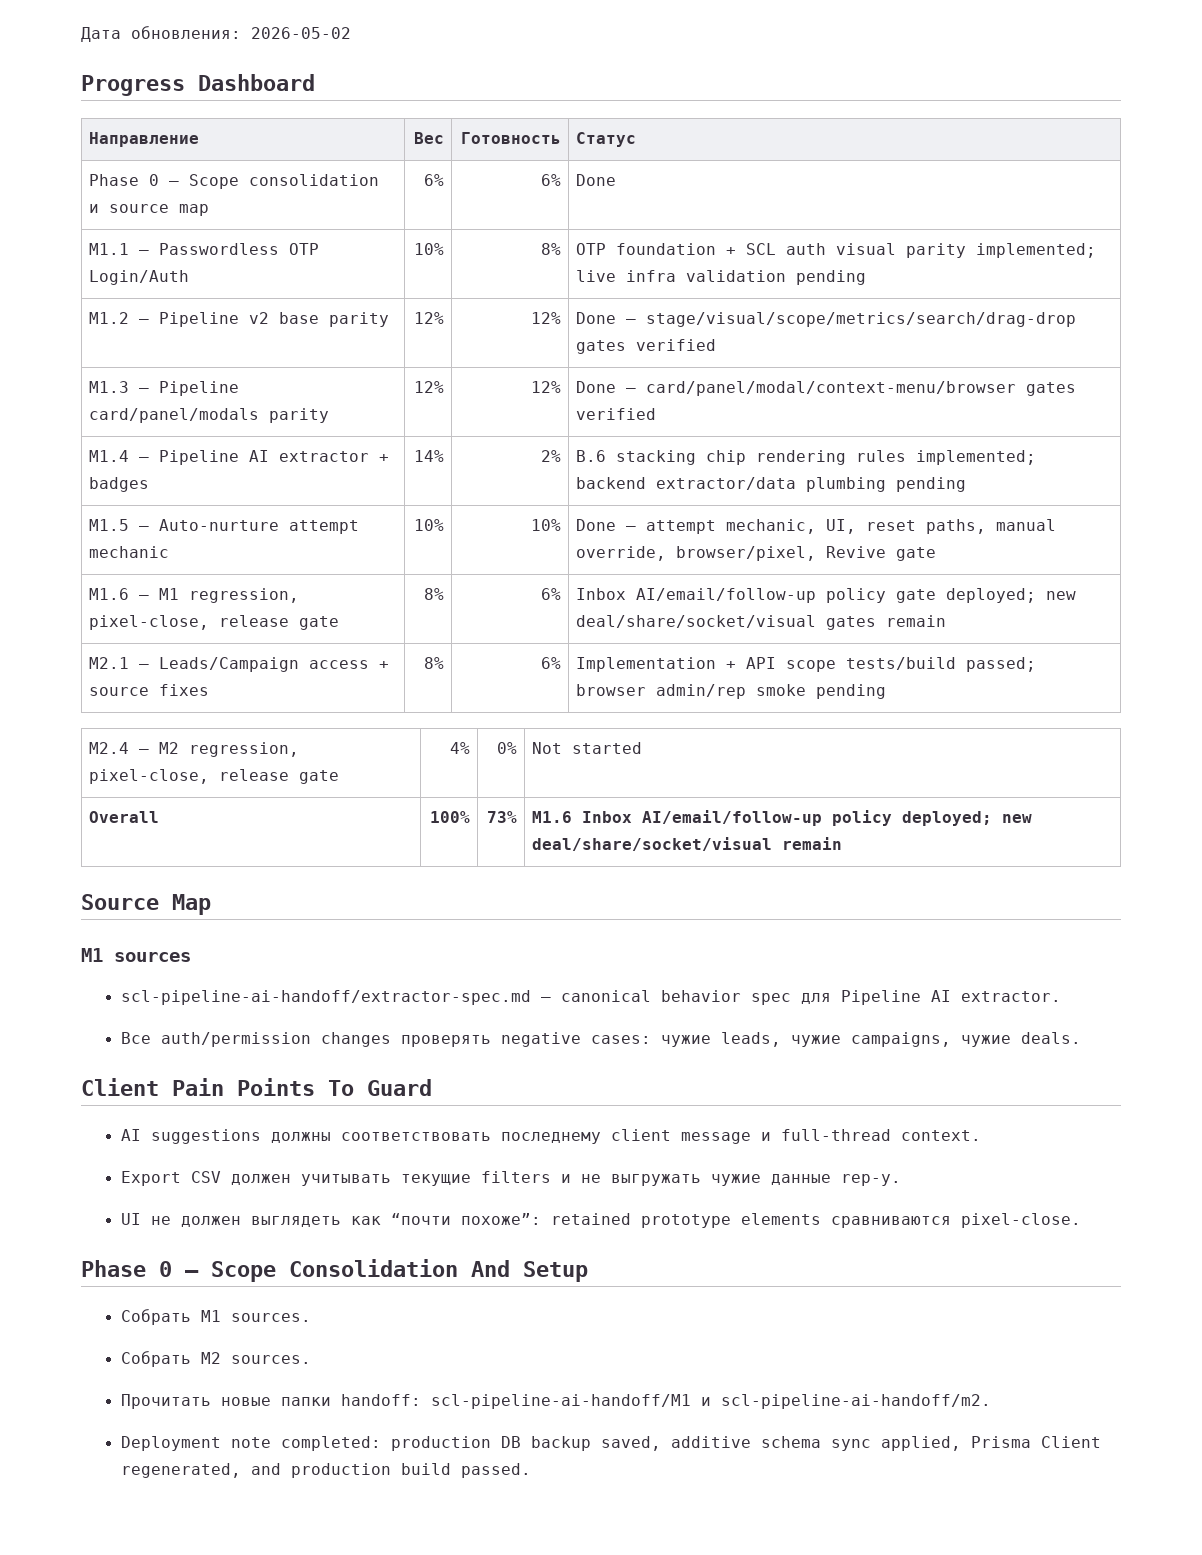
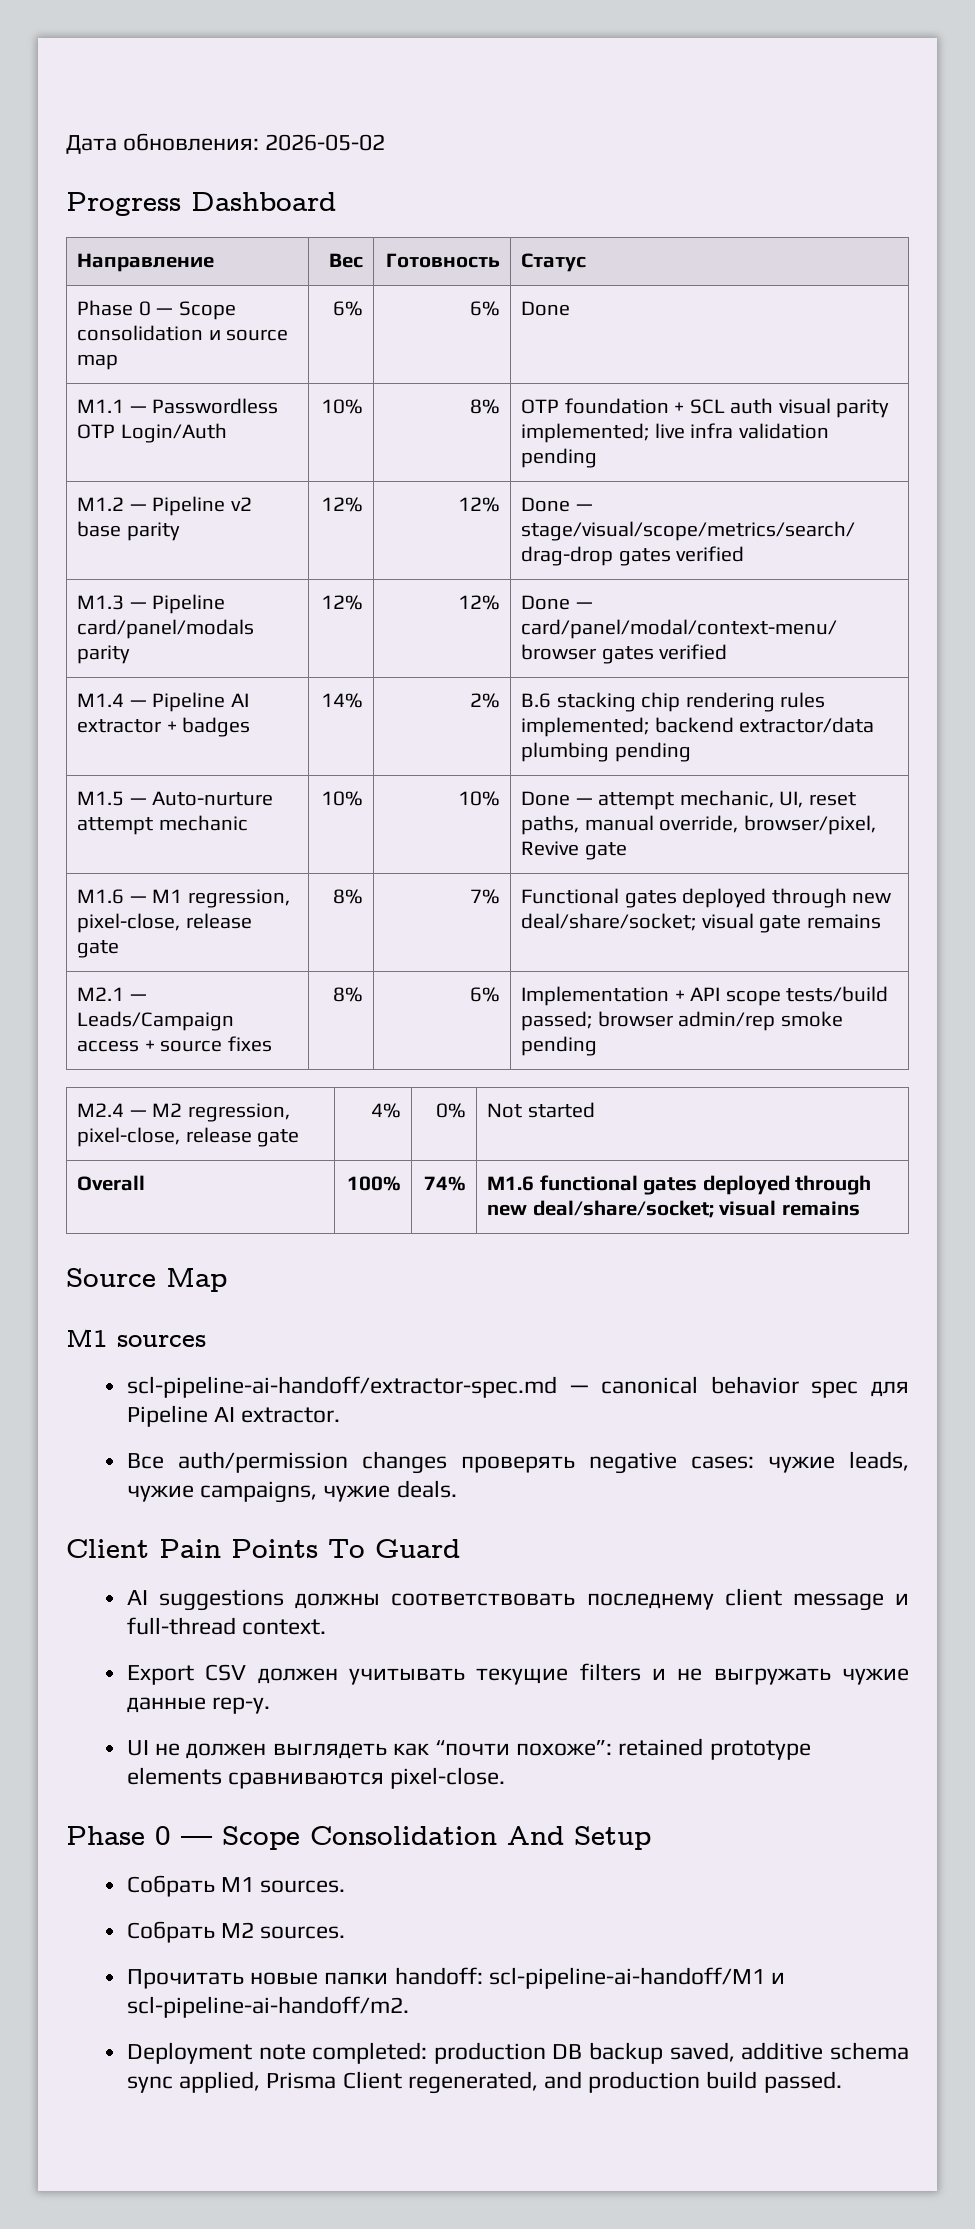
[541,588,562,600] [575,588,1076,603] [575,615,946,630] 6% | Inbox AI/email/follow-up policy gate deployed; new deal/share/socket/visual gates remain -> [470,889,501,904] [520,888,892,908] [520,913,881,933] 7% | Functional gates deployed through new deal/share/socket; visual gate remains
[487,811,518,823] [531,810,1032,826] [531,837,842,851] 73% | M1.6 Inbox AI/email/follow-up policy deployed; new deal/share/socket/visual remain -> [424,1176,467,1191] [486,1175,872,1195] [486,1200,860,1218] 74% | M1.6 functional gates deployed through new deal/share/socket; visual remains

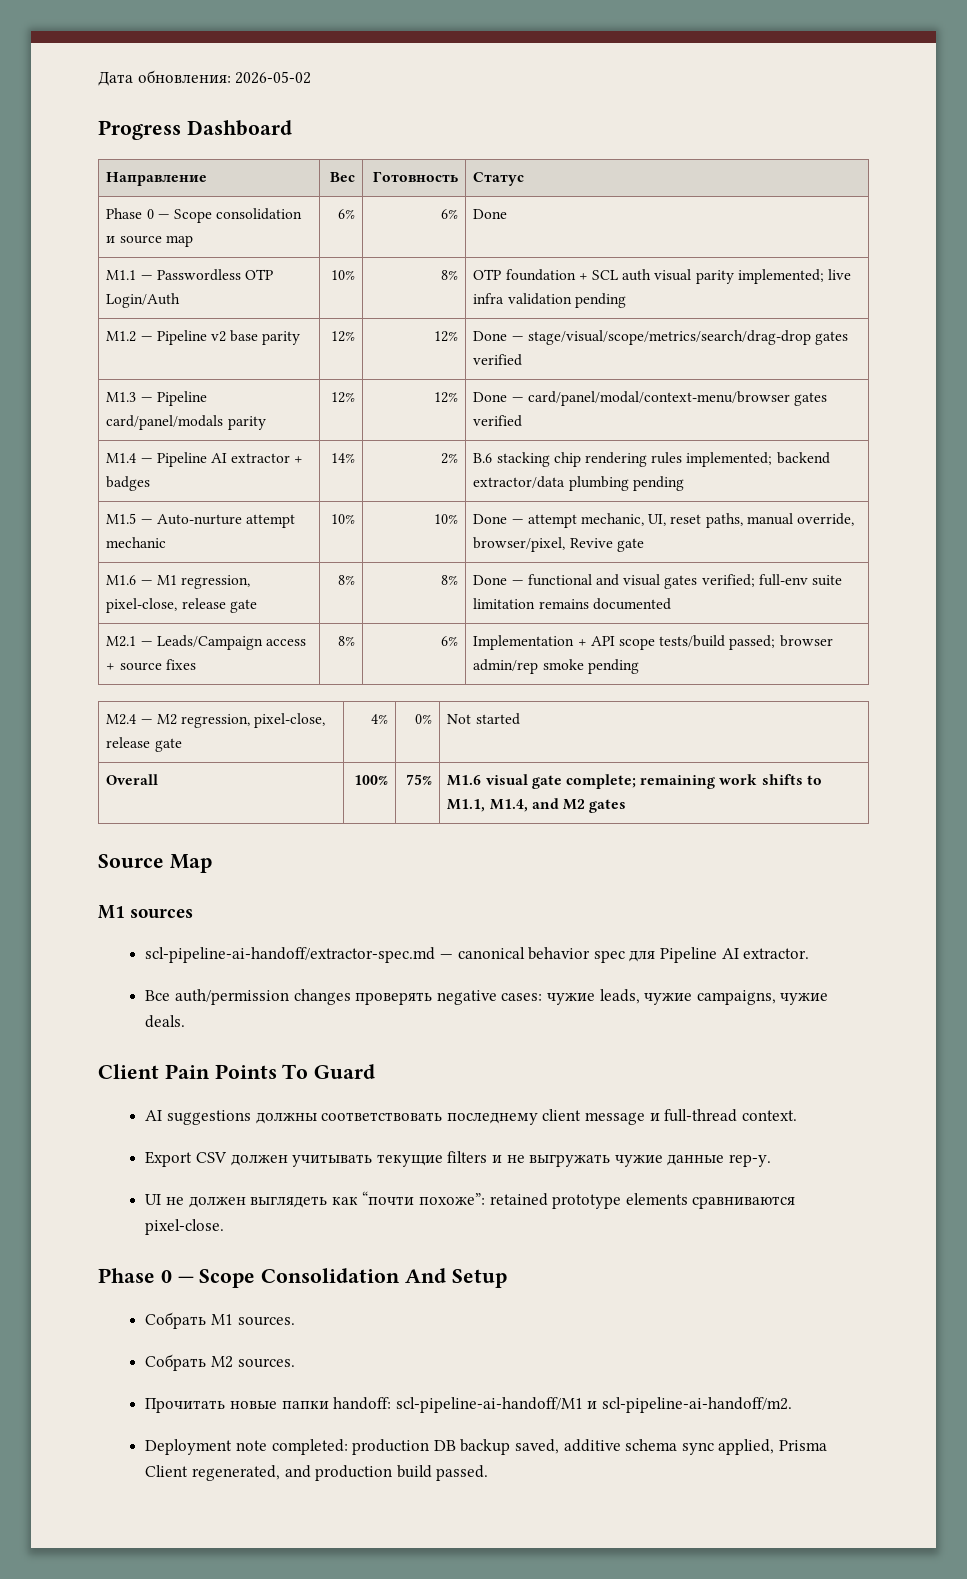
[470,889,501,904] [520,888,892,908] [520,913,881,933] 7% | Functional gates deployed through new deal/share/socket; visual gate remains -> [440,575,458,585] [473,574,842,589] [473,598,671,610] 8% | Done — functional and visual gates verified; full-env suite limitation remains documented
[424,1176,467,1191] [486,1175,872,1195] [486,1200,860,1218] 74% | M1.6 functional gates deployed through new deal/share/socket; visual remains -> [405,774,432,785] [447,774,822,789] [447,798,627,813] 75% | M1.6 visual gate complete; remaining work shifts to M1.1, M1.4, and M2 gates

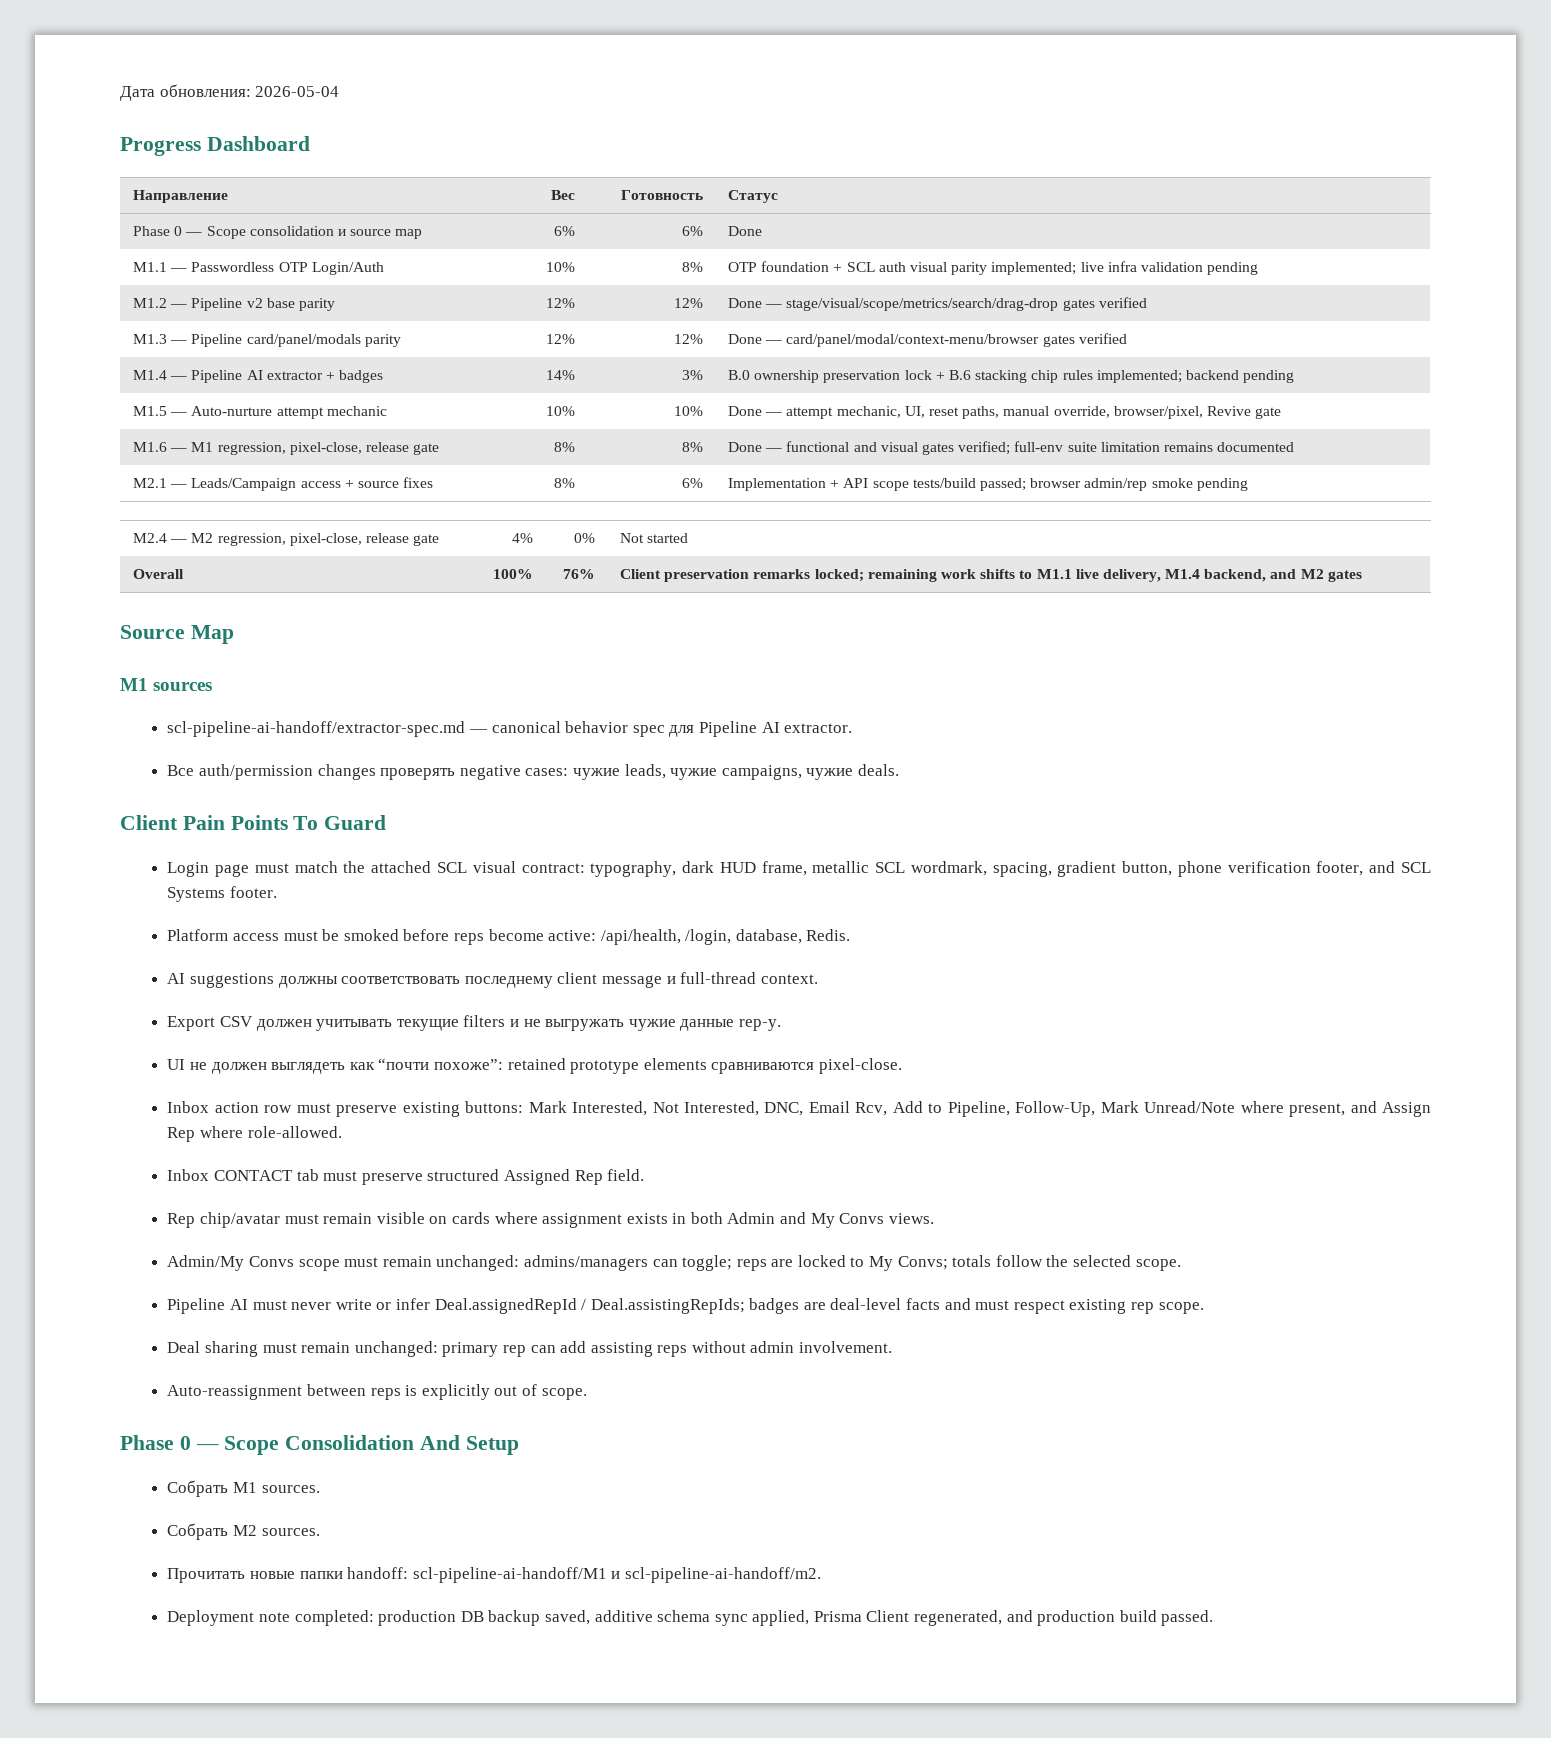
[235,71,312,84] 2026-05-02 -> [255,86,340,97] 2026-05-04
[440,453,458,464] 2% | -> [681,370,703,380] [728,370,945,383] 3% | B.0 ownership preservation lock +
[584,452,647,467] rendering -> (1059, 376) none
[473,476,629,491] extractor/data plumbing -> (1239, 375) none
[405,774,432,785] [447,774,822,789] [447,799,528,812] 75% | M1.6 visual gate complete; remaining work shifts to M1.1, M1.4, -> [562,569,595,579] [620,569,1267,582] 76% | Client preservation remarks locked; remaining work shifts to M1.1 live delivery, M1.4 backend,
(376, 1071) none -> [167,861,1431,877] [167,886,277,902] [167,929,851,945] // Login page must match the attached SCL visual contract: typography, dark HUD frame, metallic SCL wordmark, spacing, gradient button, phone verification footer, and SCL Systems footer. // Platform access must be smoked before reps become active: /api/health, /login, database, Redis.
(225, 1227) none -> [167,1101,1431,1117] [167,1126,342,1142] [167,1169,645,1185] [167,1212,934,1228] [167,1255,1181,1271] [167,1298,1204,1314] [167,1341,893,1357] [167,1384,587,1400] // Inbox action row must preserve existing buttons: Mark Interested, Not Interested, DNC, Email Rcv, Add to Pipeline, Follow-Up, Mark Unread/Note where present, and Assign Rep where role-allowed. // Inbox CONTACT tab must preserve structured Assigned Rep field. // Rep chip/avatar must remain visible on cards where assignment exists in both Admin and My Convs views. // Admin/My Convs scope must remain unchanged: admins/managers can toggle; reps are locked to My Convs; totals follow the selected scope. // Pipeline AI must never write or infer Deal.assignedRepId / Deal.assistingRepIds; badges are deal-level facts and must respect existing rep scope. // Deal sharing must remain unchanged: primary rep can add assisting reps without admin involvement. // Auto-reassignment between reps is explicitly out of scope.

